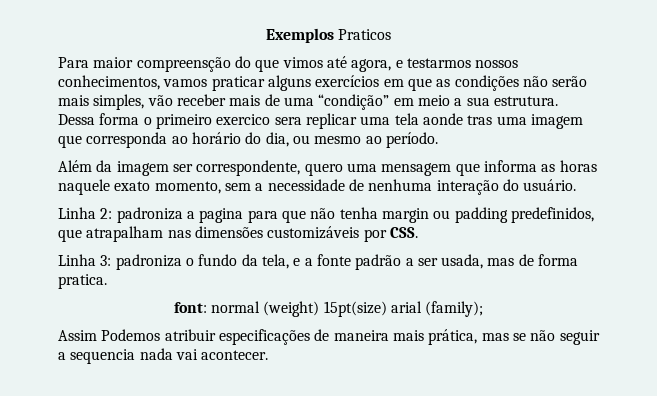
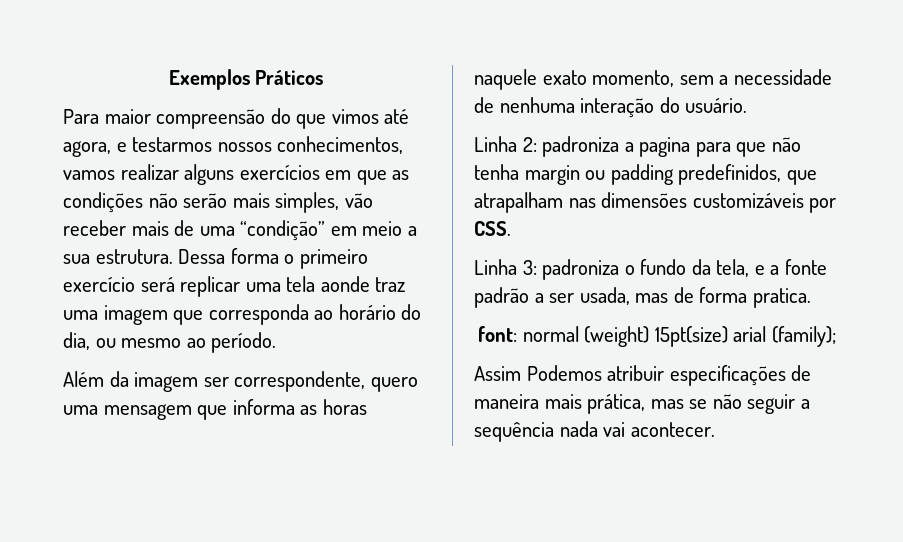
[338,29,392,40] Praticos -> [255,70,324,85] Práticos
[136,57,231,72] compreensção -> [156,109,266,129] compreensão
[211,76,265,91] praticar -> [120,164,179,180] realizar
[216,114,302,125] exercico sera -> [63,277,175,292] exercício será
[467,115,493,125] tras -> [375,277,406,292] traz
[70,349,136,364] sequencia -> [474,422,554,442] sequência

